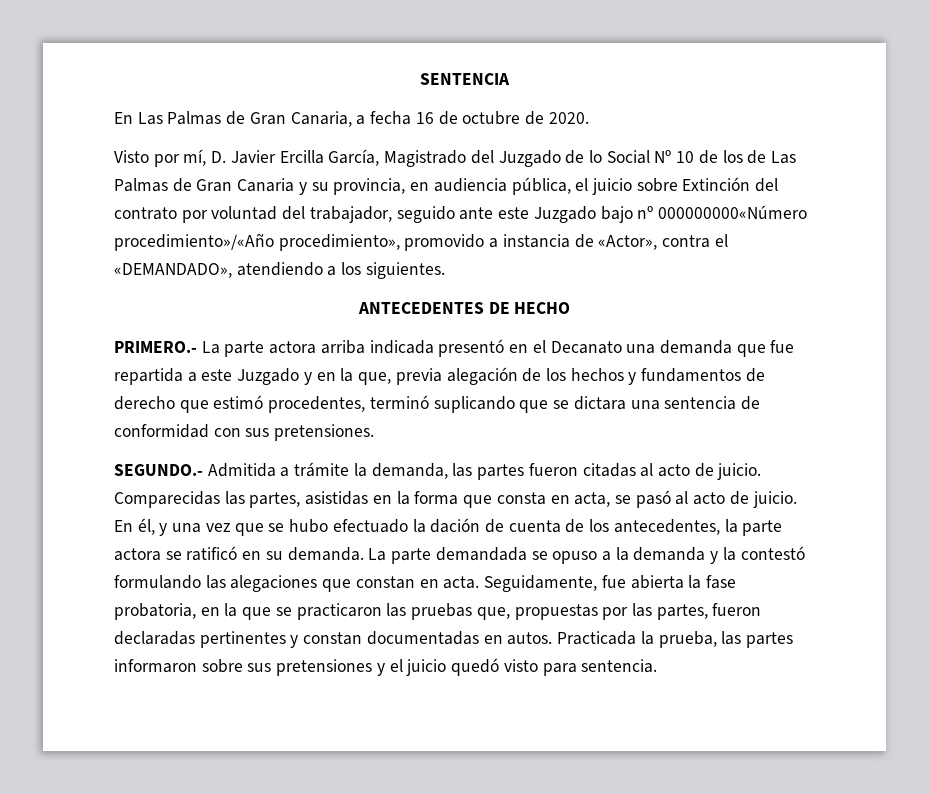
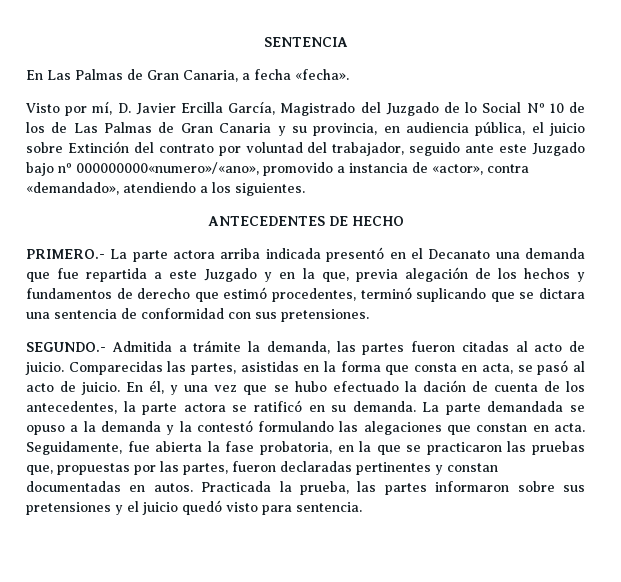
[415,111,589,125] 16 de octubre de 2020. -> [295,69,349,80] «fecha».
[657,205,807,219] [114,233,400,251] 000000000«Número procedimiento»/«Año procedimiento», -> [76,162,259,175] 000000000«numero»/«ano»,
[598,234,728,250] [114,263,232,278] «Actor», contra el «DEMANDADO», -> [432,164,529,175] [26,182,119,195] «actor», contra «demandado»,

